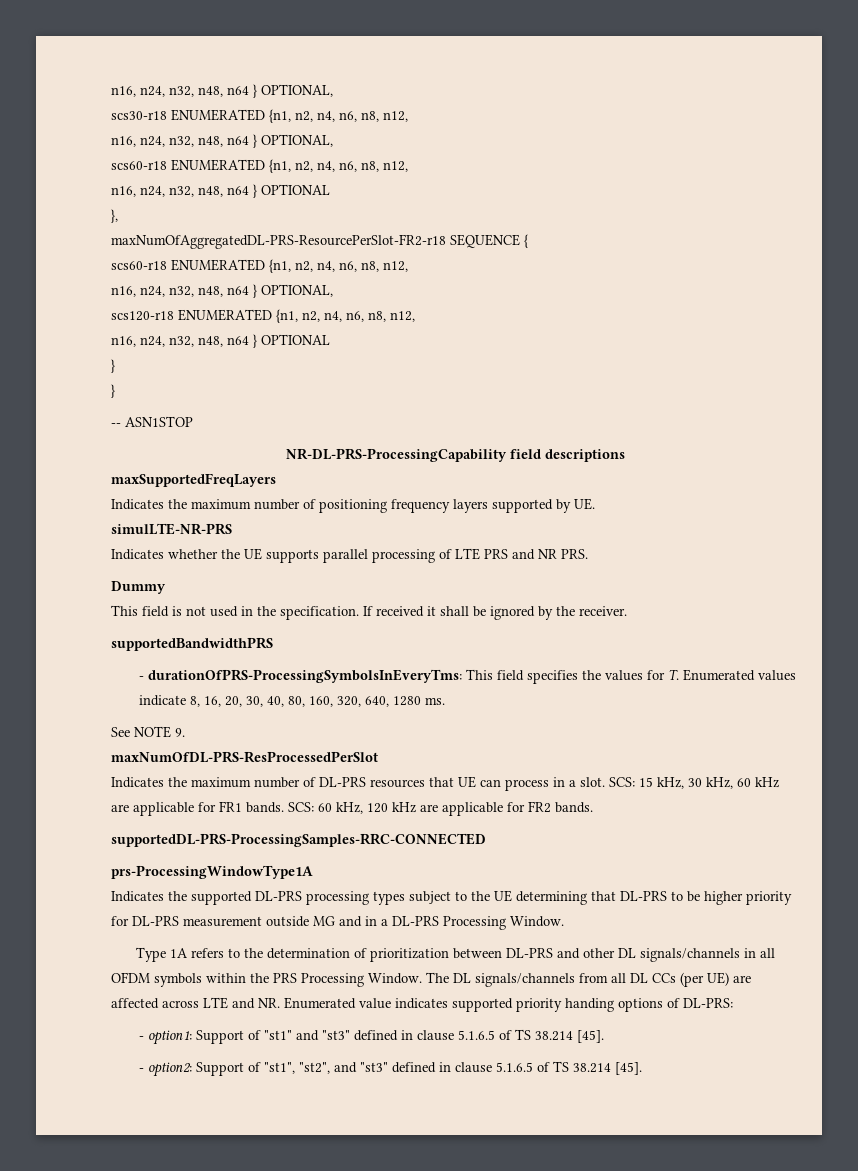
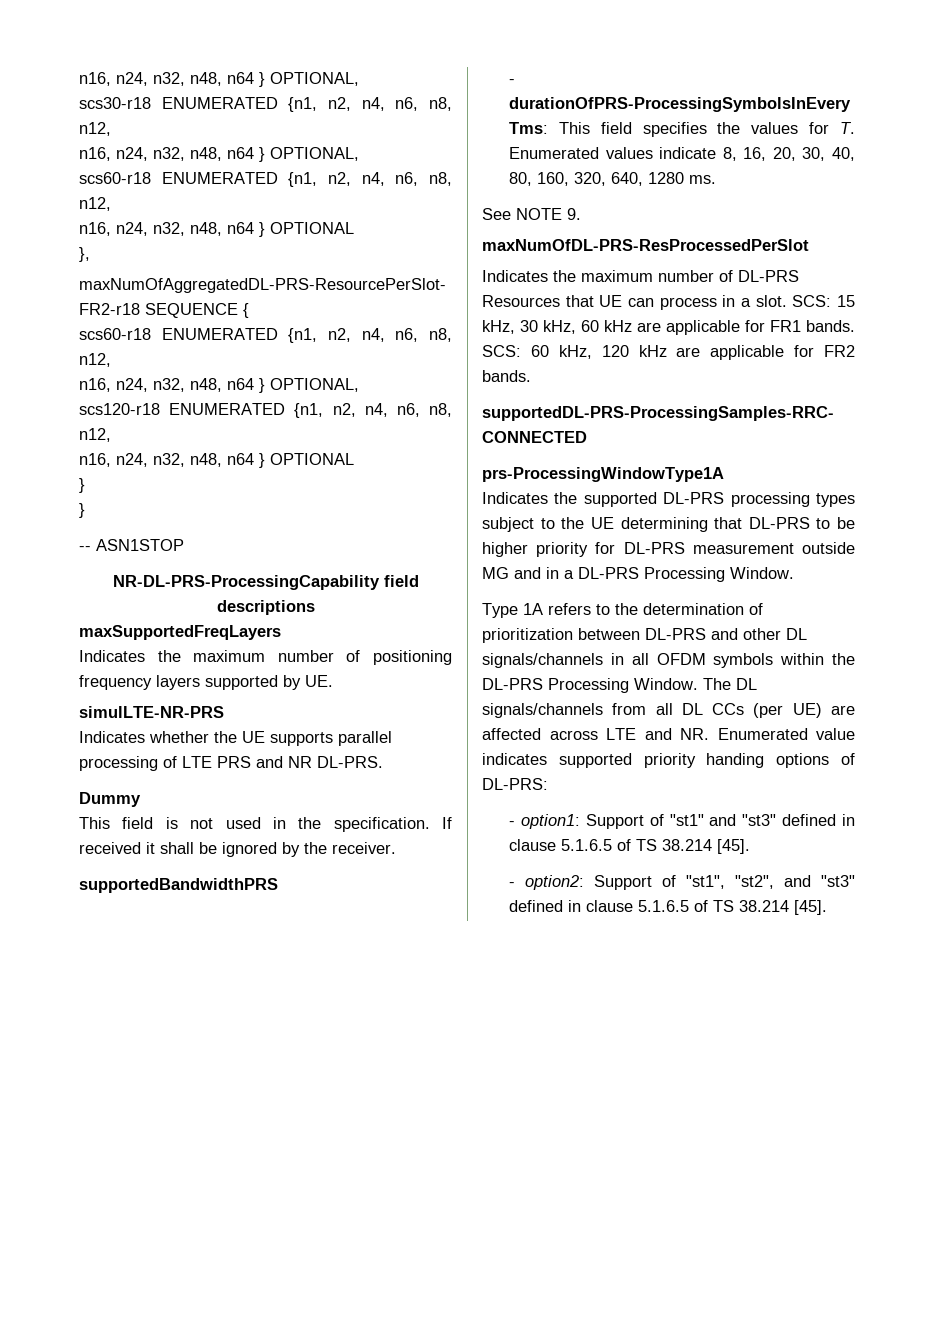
[561,549,588,559] PRS. -> [317,756,383,768] DL-PRS.
[370,779,425,788] resources -> [482,295,560,307] Resources
[273,973,297,983] PRS -> [482,678,543,690] DL-PRS

